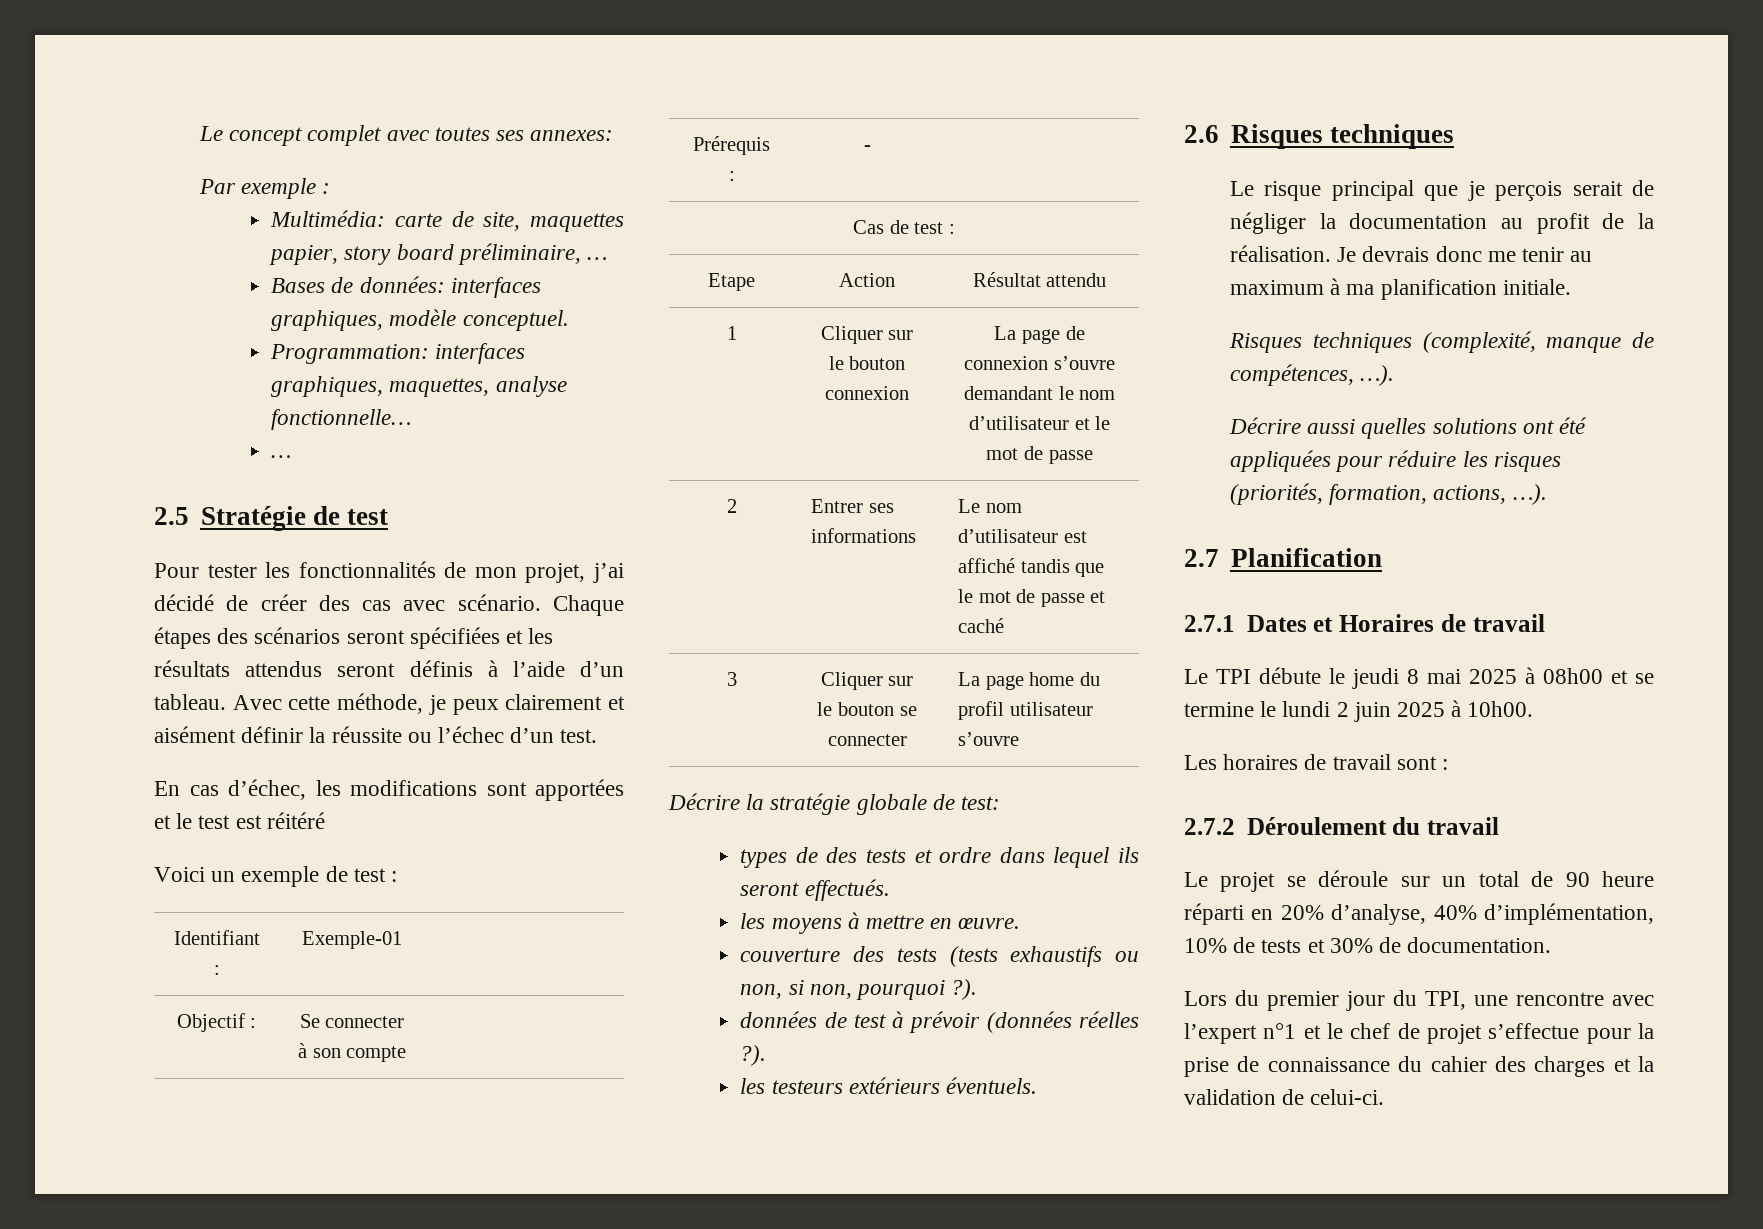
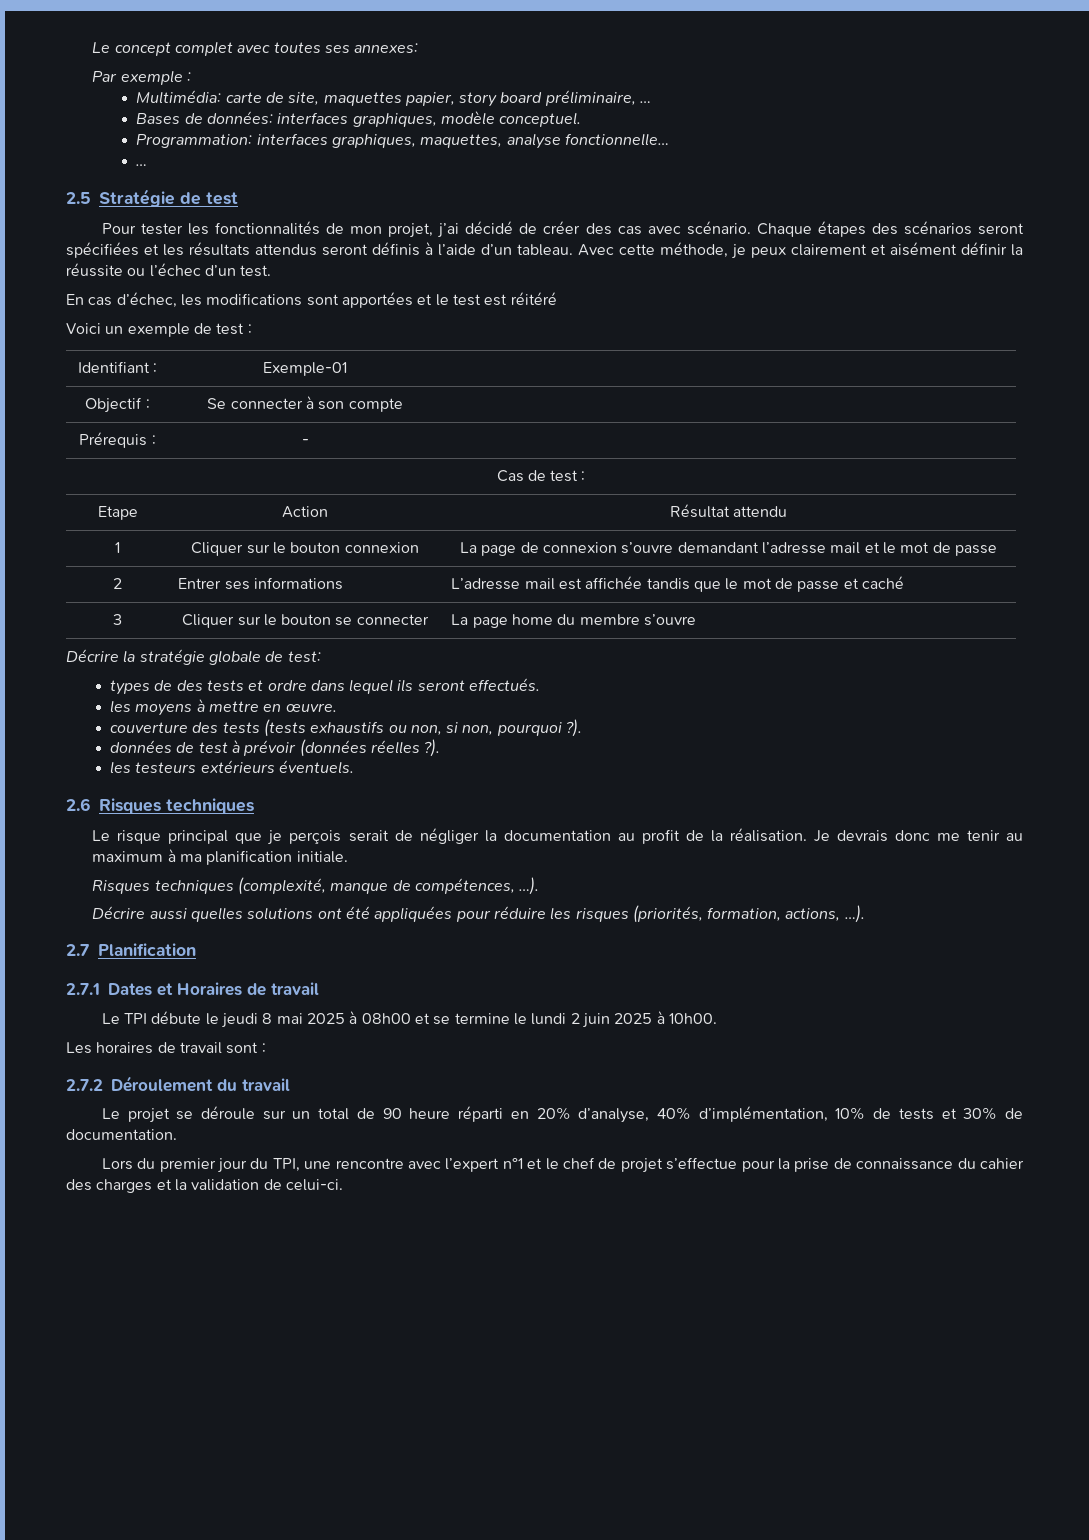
[1058,386,1116,400] [968,416,1069,430] le nom d’utilisateur -> [761,542,861,554] l’adresse mail
[958,499,1022,513] [958,529,1087,543] [958,558,1016,573] Le nom d’utilisateur est affiché -> [451,576,643,590] L’adresse mail est affichée
[958,701,1093,720] profil utilisateur -> [579,614,640,625] membre

